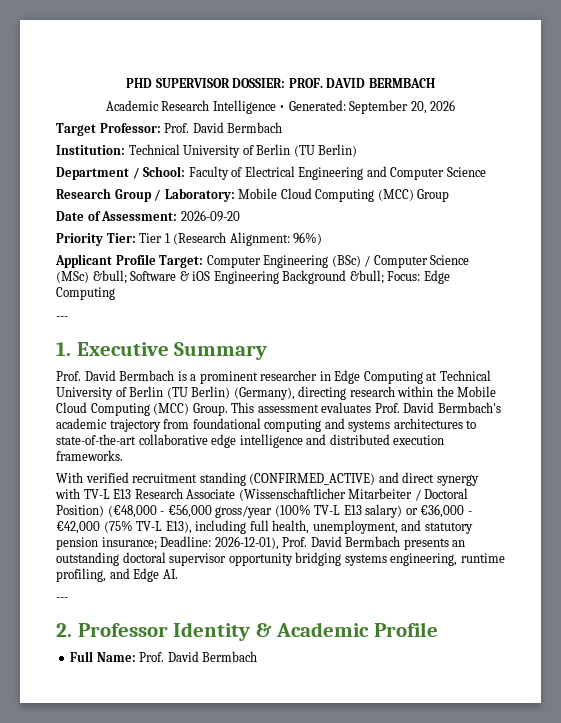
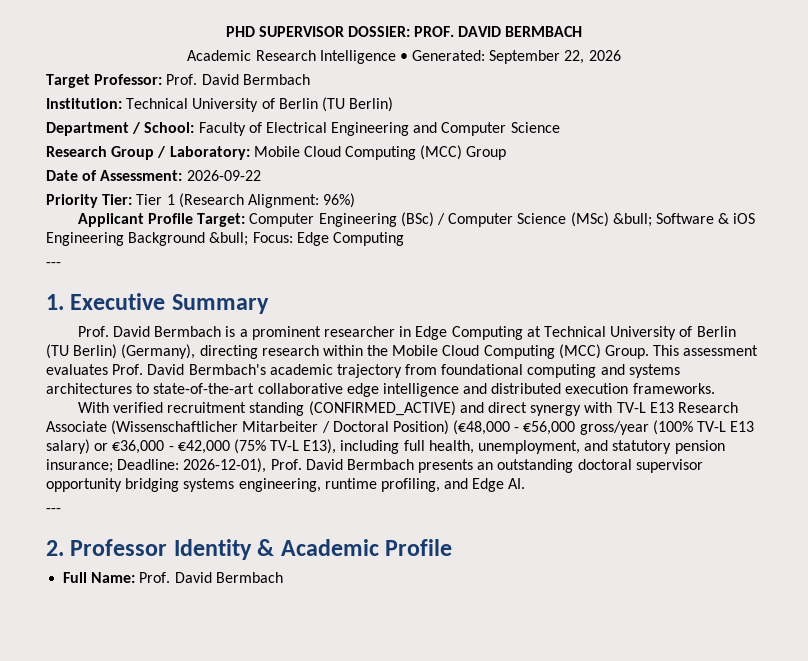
[410,101,427,114] 20, -> [564,50,585,64] 22,
[180,210,240,222] 2026-09-20 -> [186,170,261,181] 2026-09-22

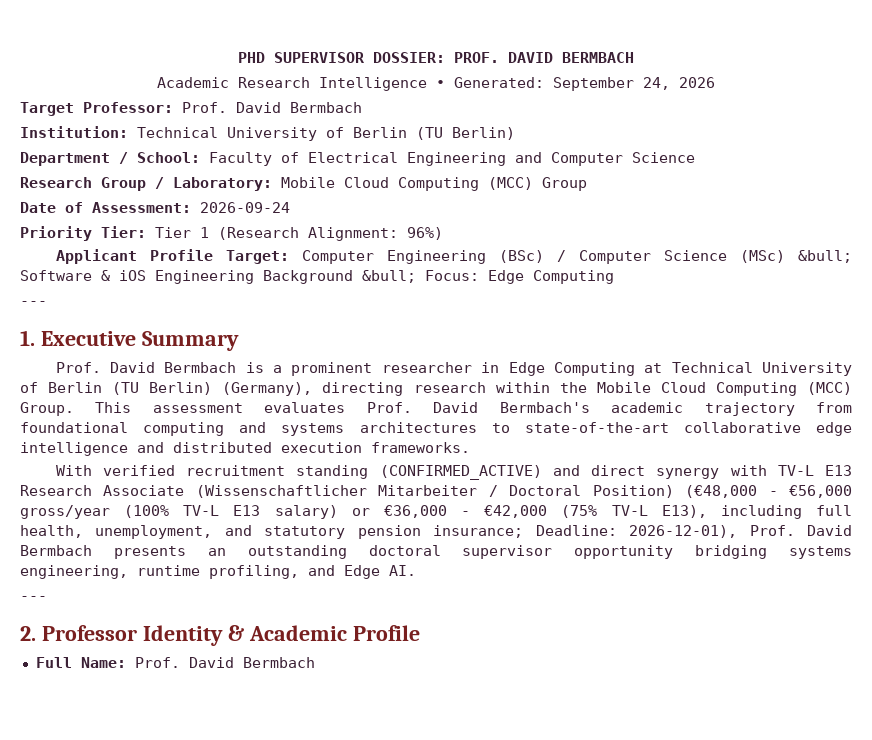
[564,50,585,64] 22, -> [643,77,670,90] 24,
[186,170,261,181] 2026-09-22 -> [200,202,290,213] 2026-09-24

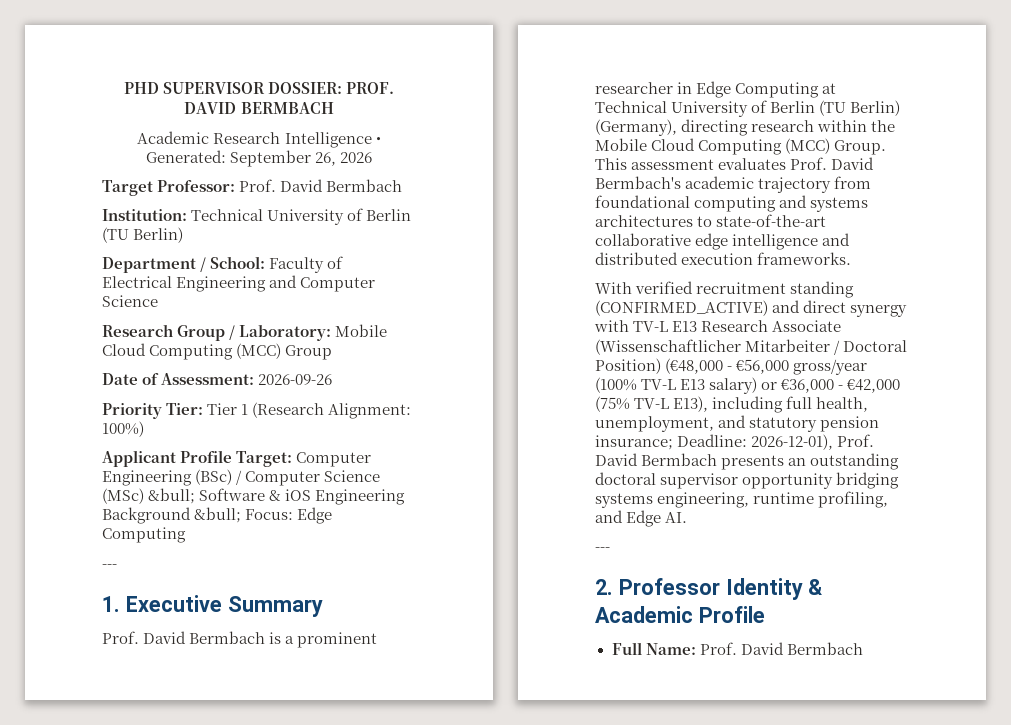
[643,77,670,90] 24, -> [315,152,337,166] 26,
[200,202,290,213] 2026-09-24 -> [258,374,333,385] 2026-09-26
[407,227,443,240] 96%) -> [102,421,144,437] 100%)

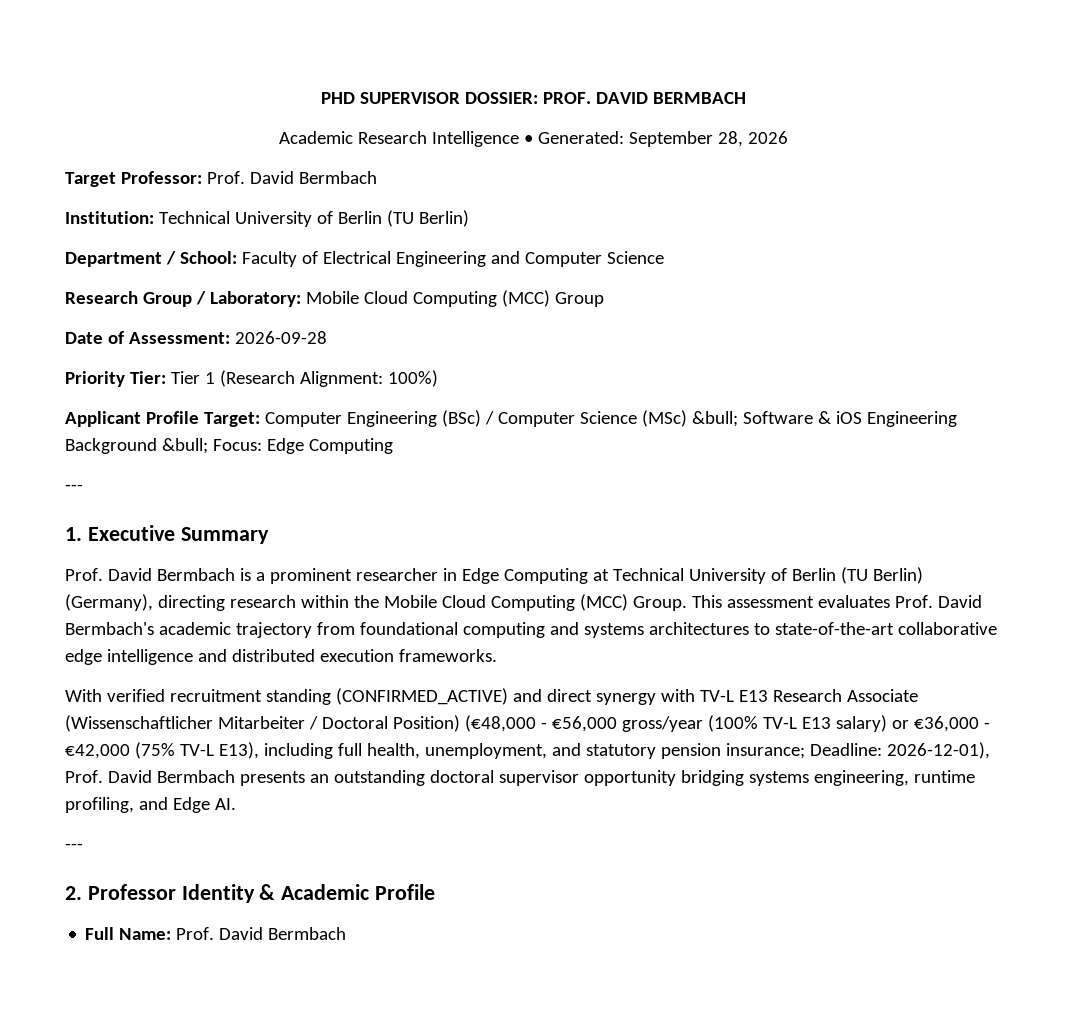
[315,152,337,166] 26, -> [717,131,743,147] 28,
[258,374,333,385] 2026-09-26 -> [234,331,327,344] 2026-09-28

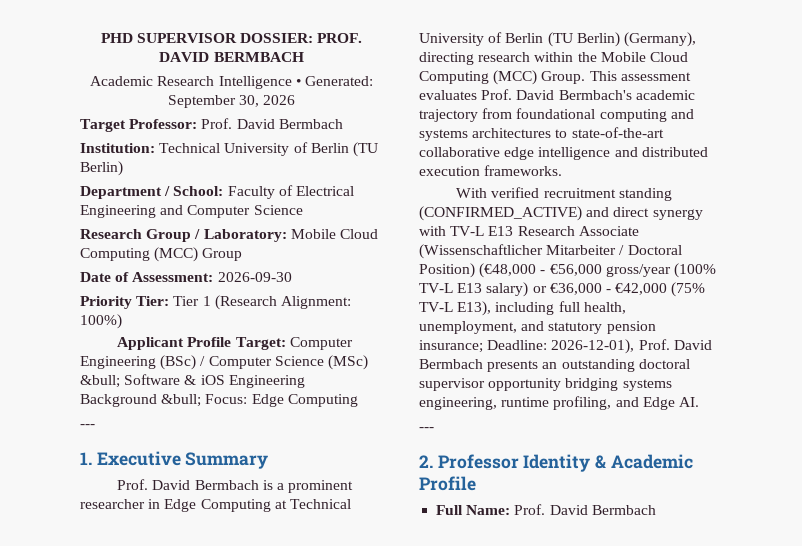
[717,131,743,147] 28, -> [239,95,259,107] 30,
[234,331,327,344] 2026-09-28 -> [217,272,292,282] 2026-09-30

